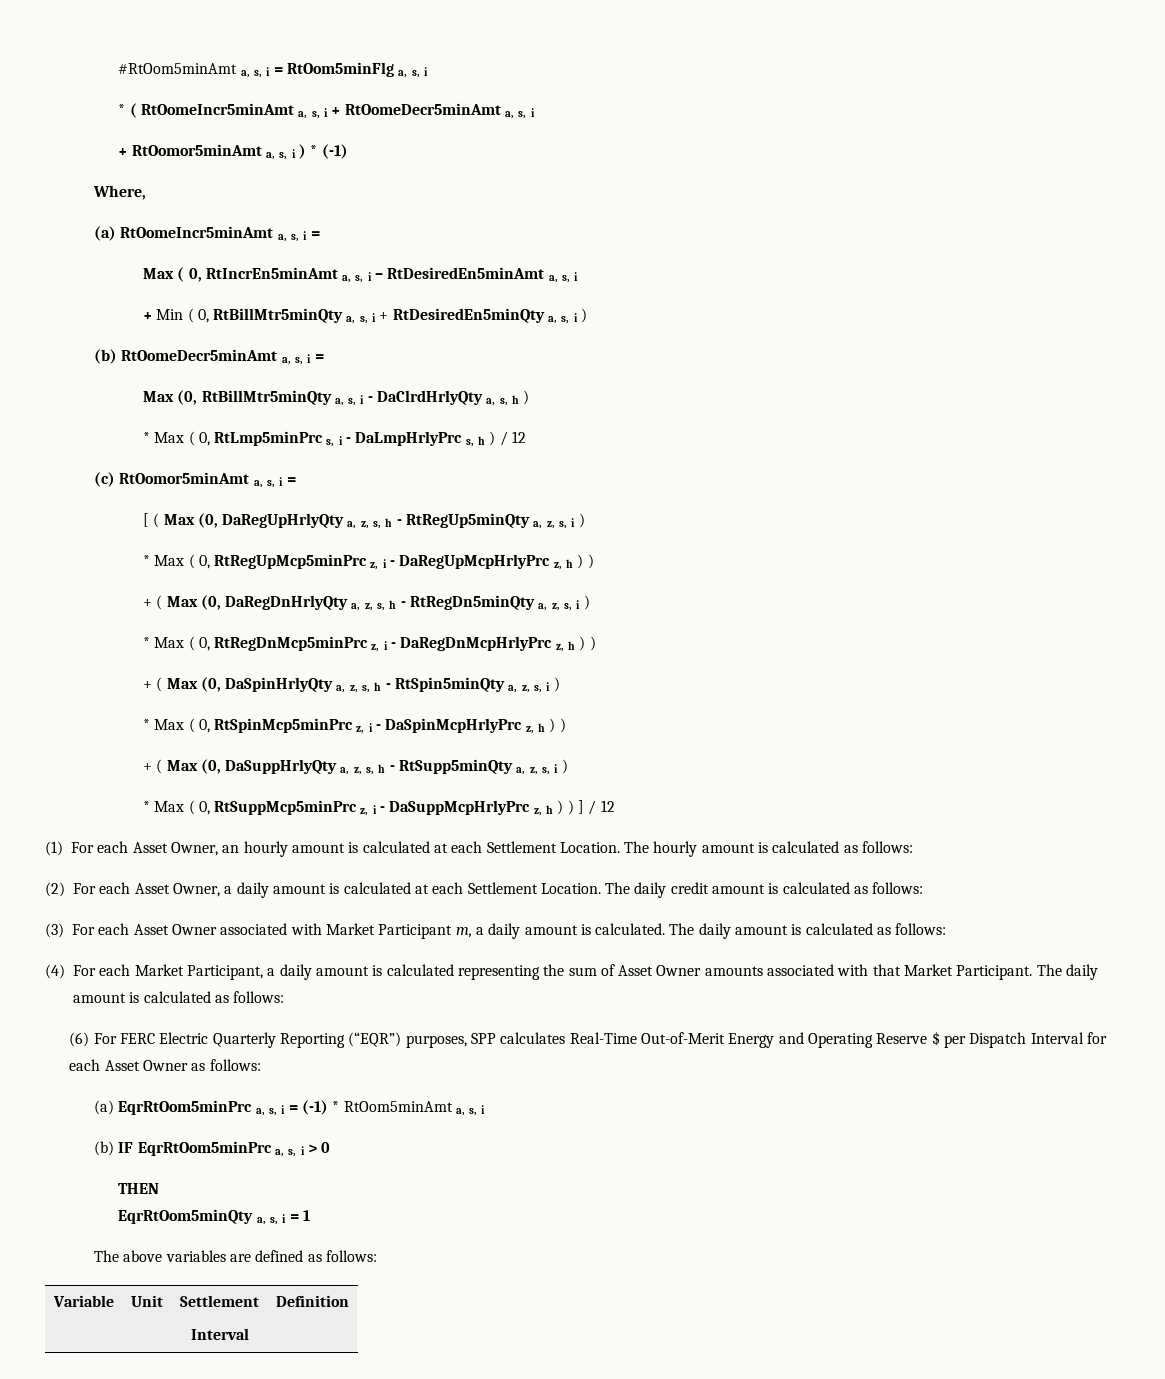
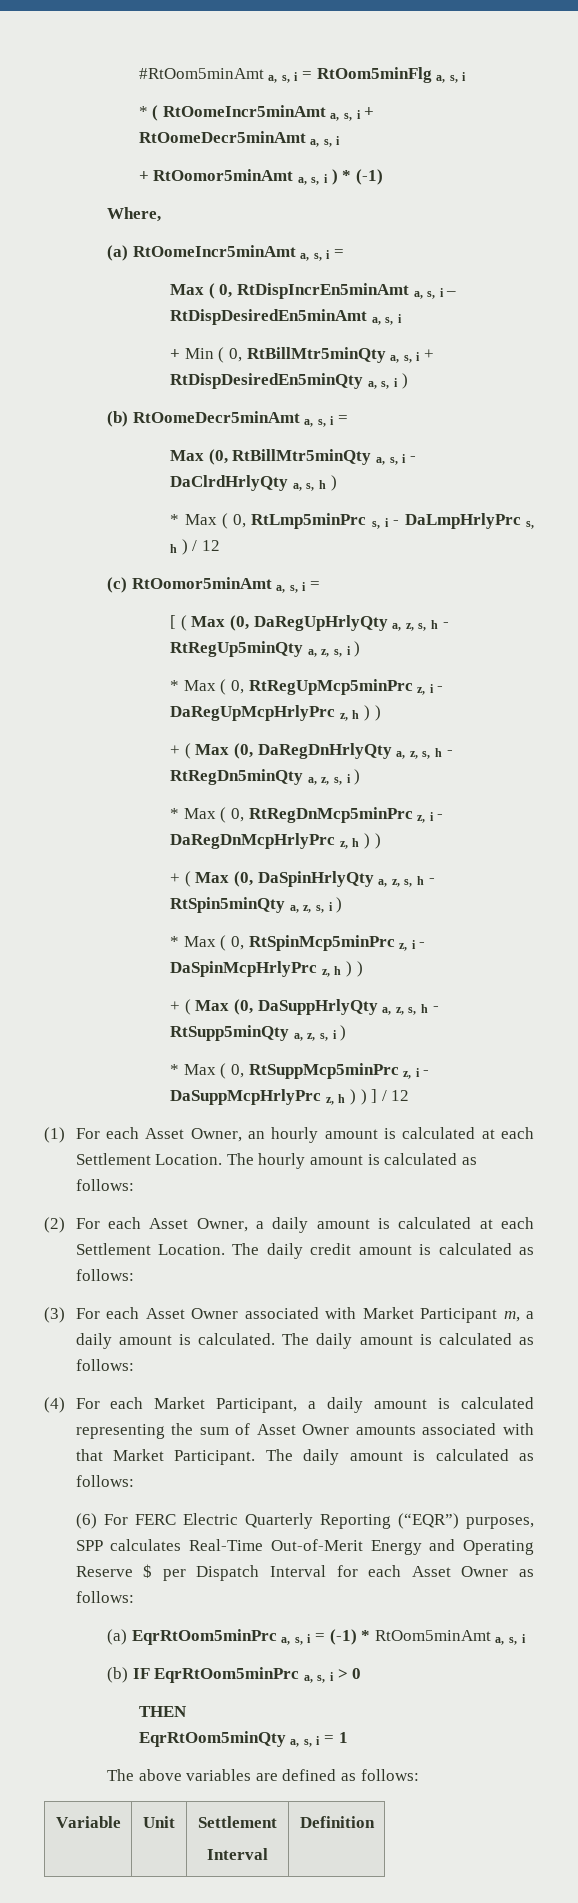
[205,267,545,283] RtIncrEn5minAmt a, s, i – RtDesiredEn5minAmt -> [236,283,457,299] [170,309,368,325] RtDispIncrEn5minAmt a, s, i – RtDispDesiredEn5minAmt
[392,308,545,323] RtDesiredEn5minQty -> [170,373,364,389] RtDispDesiredEn5minQty

